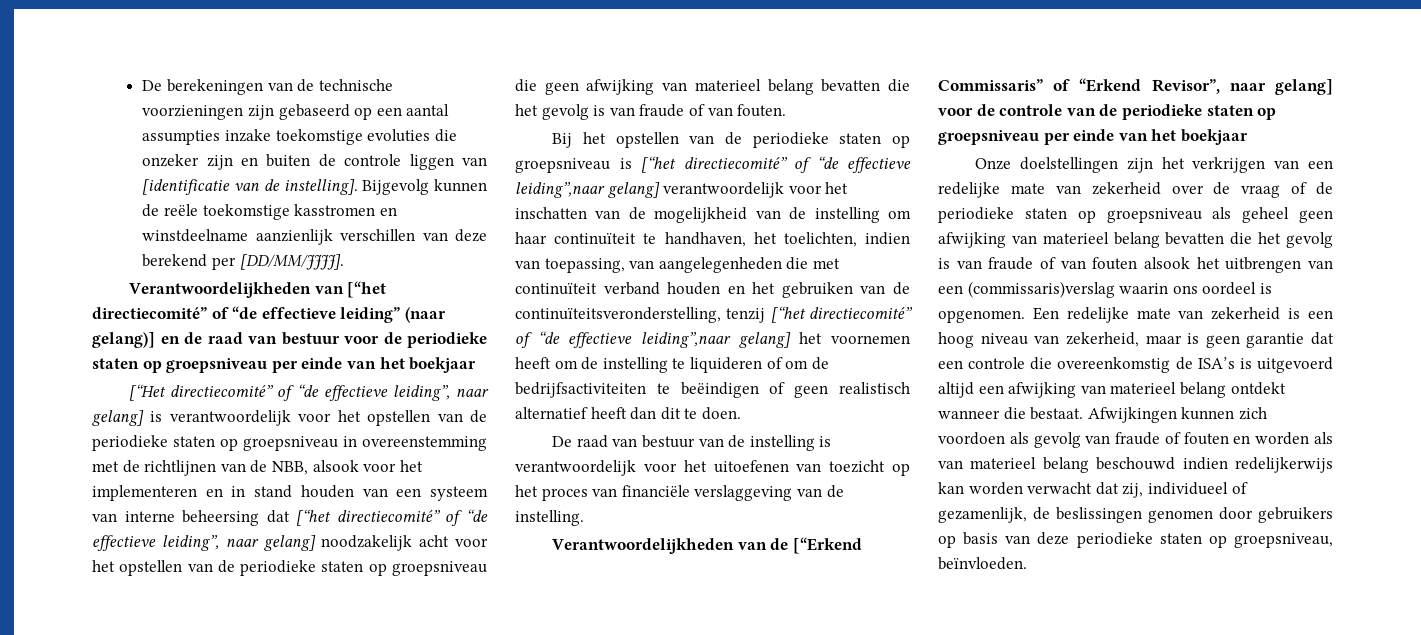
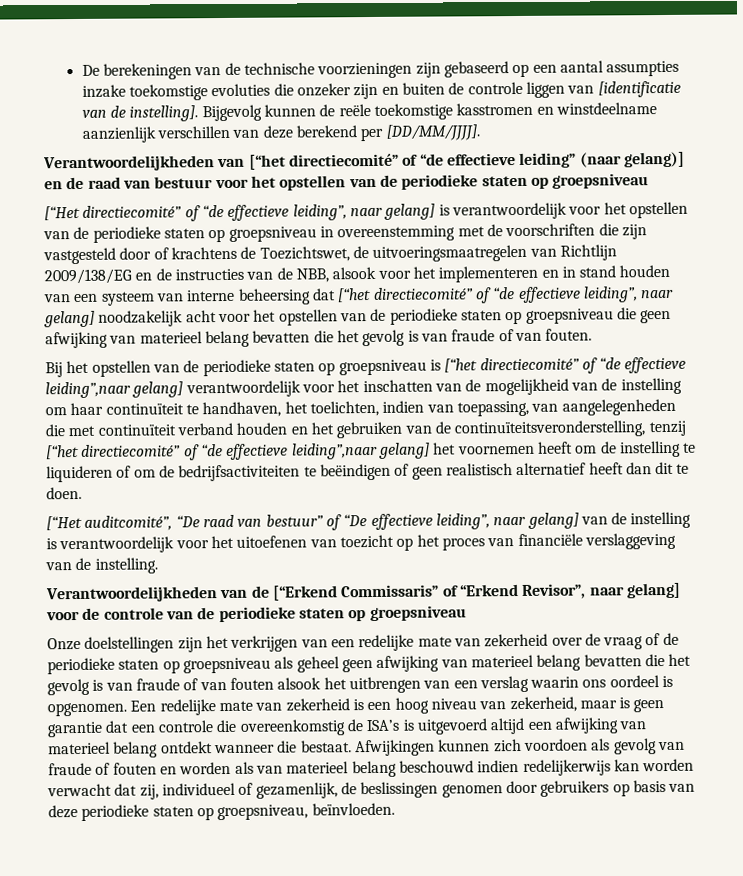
[383,332,487,348] [92,357,477,373] de periodieke staten op groepsniveau per einde van het boekjaar -> [250,173,650,191] het opstellen van de periodieke staten op groepsniveau
[144,460,217,476] richtlijnen -> [505,223,647,240] [43,244,617,265] [44,268,244,285] voorschriften die zijn vastgesteld door of krachtens de Toezichtswet, de uitvoeringsmaatregelen van Richtlijn 2009/138/EG en de instructies
[552,435,695,448] De raad van bestuur -> [46,512,579,531] [“Het auditcomité”, “De raad van bestuur” of “De effectieve leiding”, naar gelang]
[1043,129,1248,145] per einde van het boekjaar -> (467, 613) none
[967,281,1115,298] (commissaris)verslag -> [479,675,529,693] verslag

